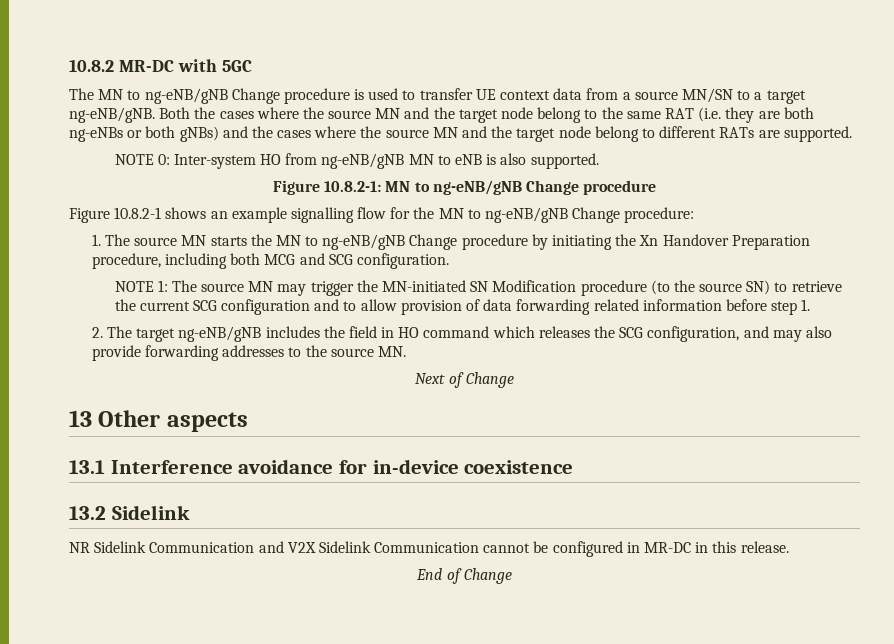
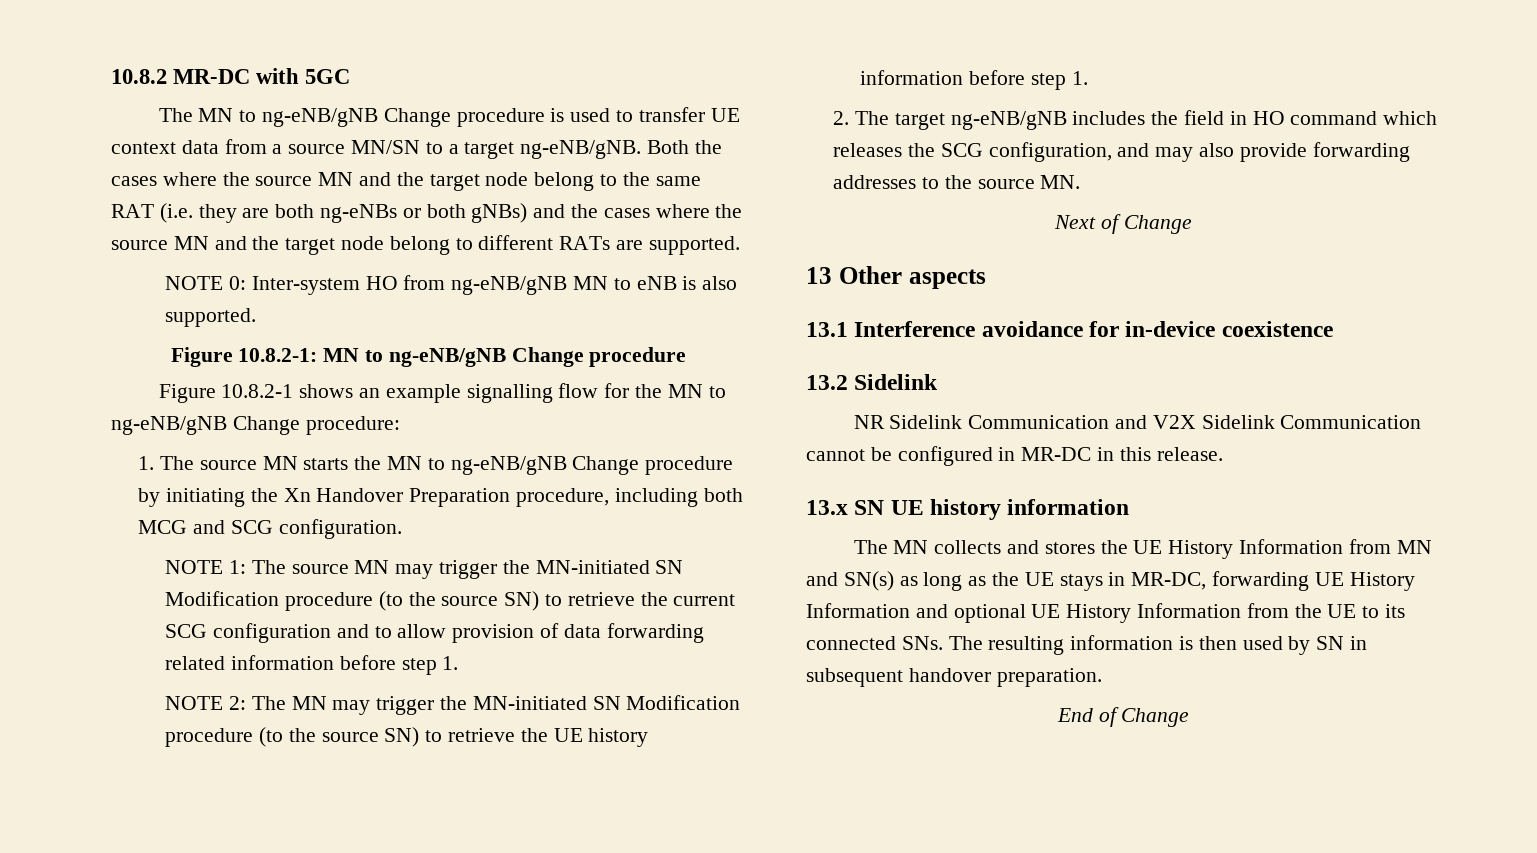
(811, 305) none -> [165,695,741,715] [165,727,649,747] [860,70,1088,90] // NOTE 2: The MN may trigger the MN-initiated SN Modification procedure (to the source SN) to retrieve the UE history information before step 1.
(789, 547) none -> [806,499,1130,520] [853,539,1432,559] [806,571,1415,591] [806,603,1406,623] [806,635,1368,655] [806,668,1102,687] // 13.x SN UE history information // The MN collects and stores the UE History Information from MN and SN(s) as long as the UE stays in MR-DC, forwarding UE History Information and optional UE History Information from the UE to its connected SNs. The resulting information is then used by SN in subsequent handover preparation.

